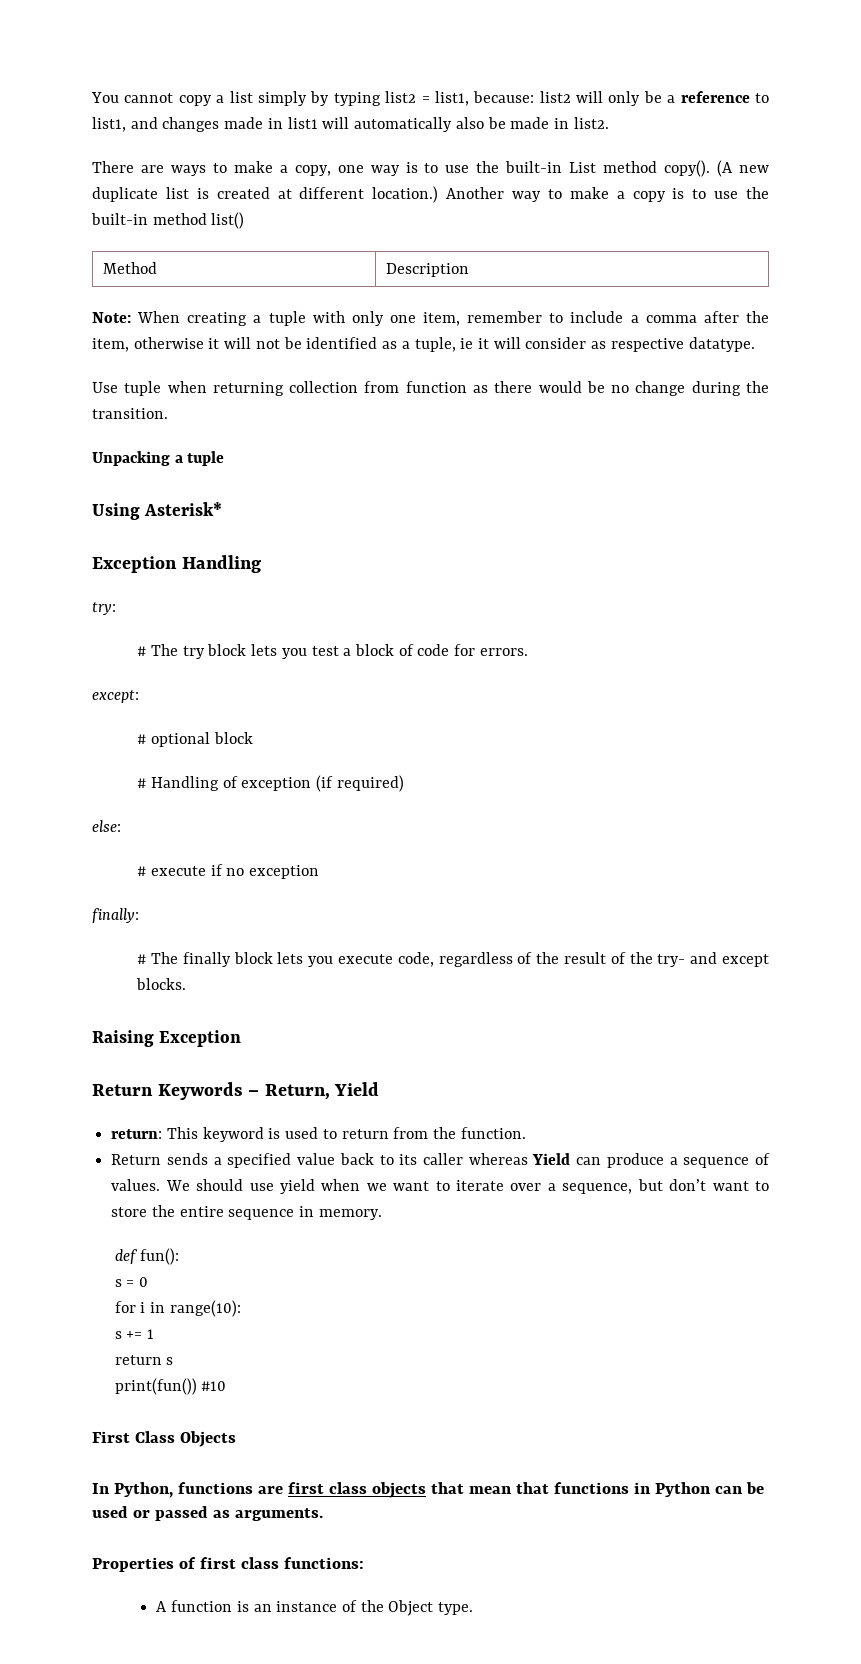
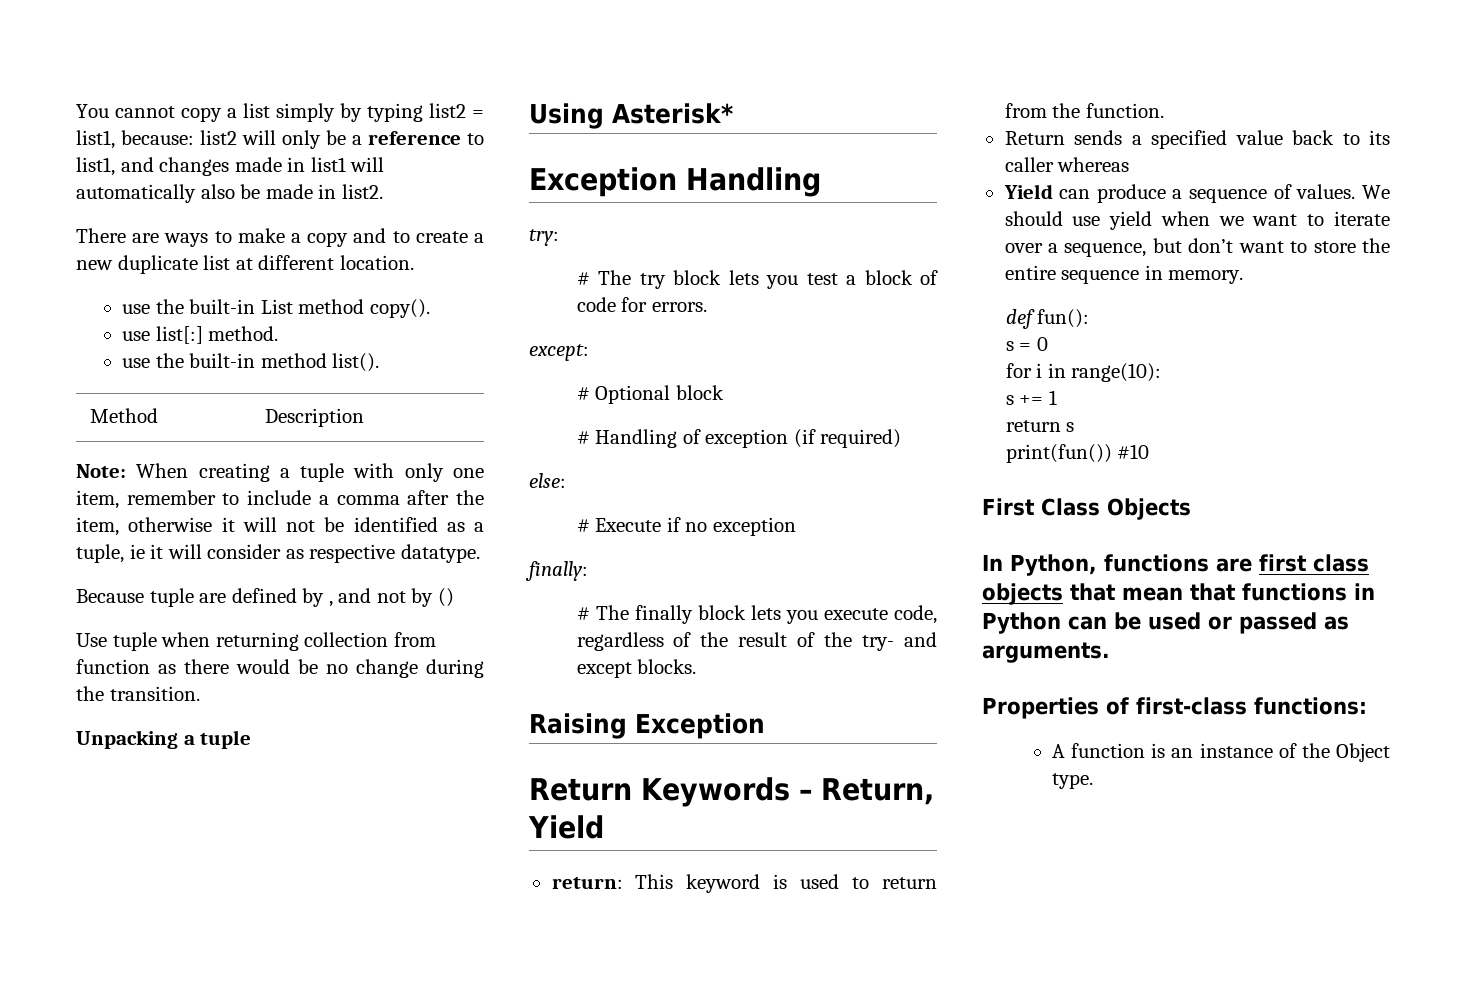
[294,162,439,176] copy, one way is to -> [307,228,484,247] [76,255,414,274] copy and to create a new duplicate list at different location. //
[717,160,770,177] [92,186,707,203] (A new duplicate list is created at different location.) Another way to make a copy is to -> [122,326,279,344] // use list[:] method. //
[211,212,245,229] list() -> [332,353,380,372] list().
(755, 344) none -> [76,588,454,607] // Because tuple are defined by , and not by ()
[150,732,210,747] optional -> [595,385,671,404] Optional
[150,866,206,876] execute -> [595,518,662,532] Execute
(528, 1159) none -> (1130, 164) //
[199,1557,279,1569] first class -> [1136,697,1247,715] first-class

